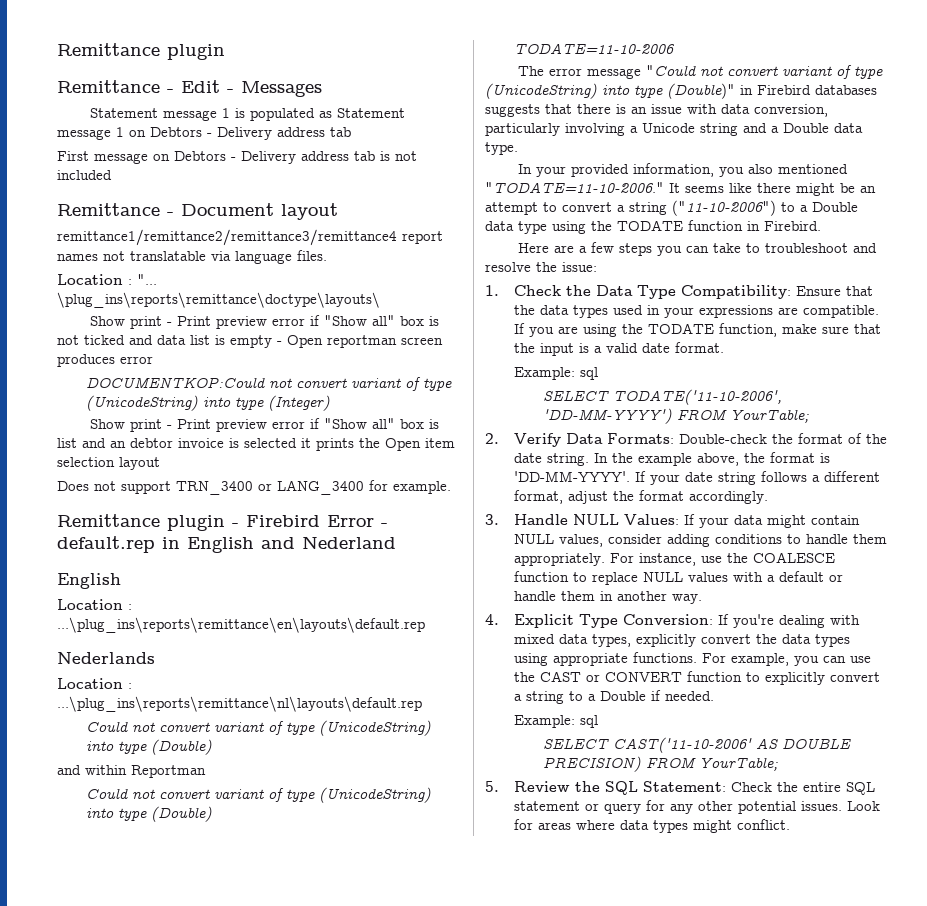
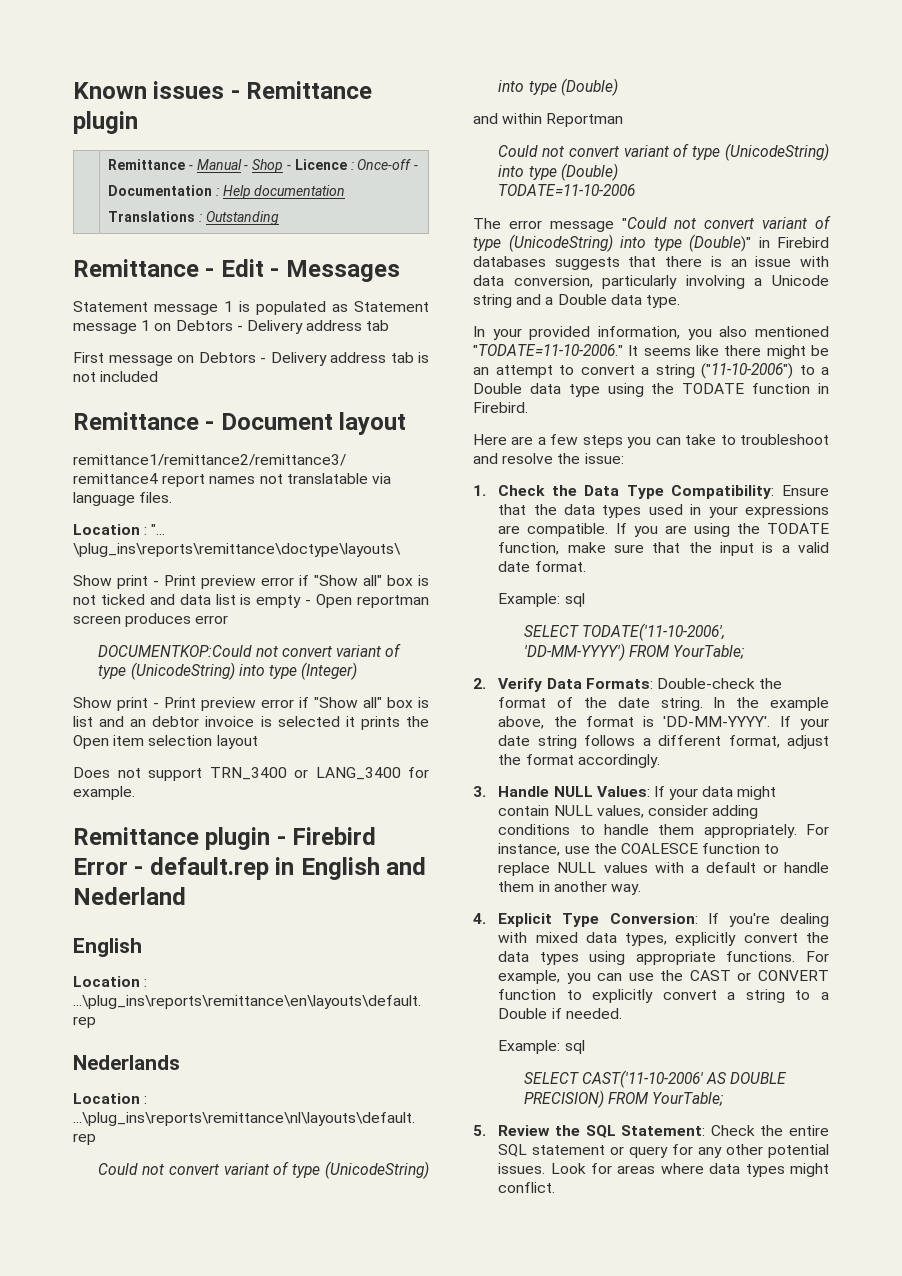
[57,43,225,60] Remittance plugin -> [73,81,373,99] [73,111,138,134] [108,159,419,173] [108,185,346,199] [108,211,279,225] Known issues - Remittance plugin // | Remittance - Manual - Shop - Licence : Once-off - // Documentation : Help documentation // Translations : Outstanding

